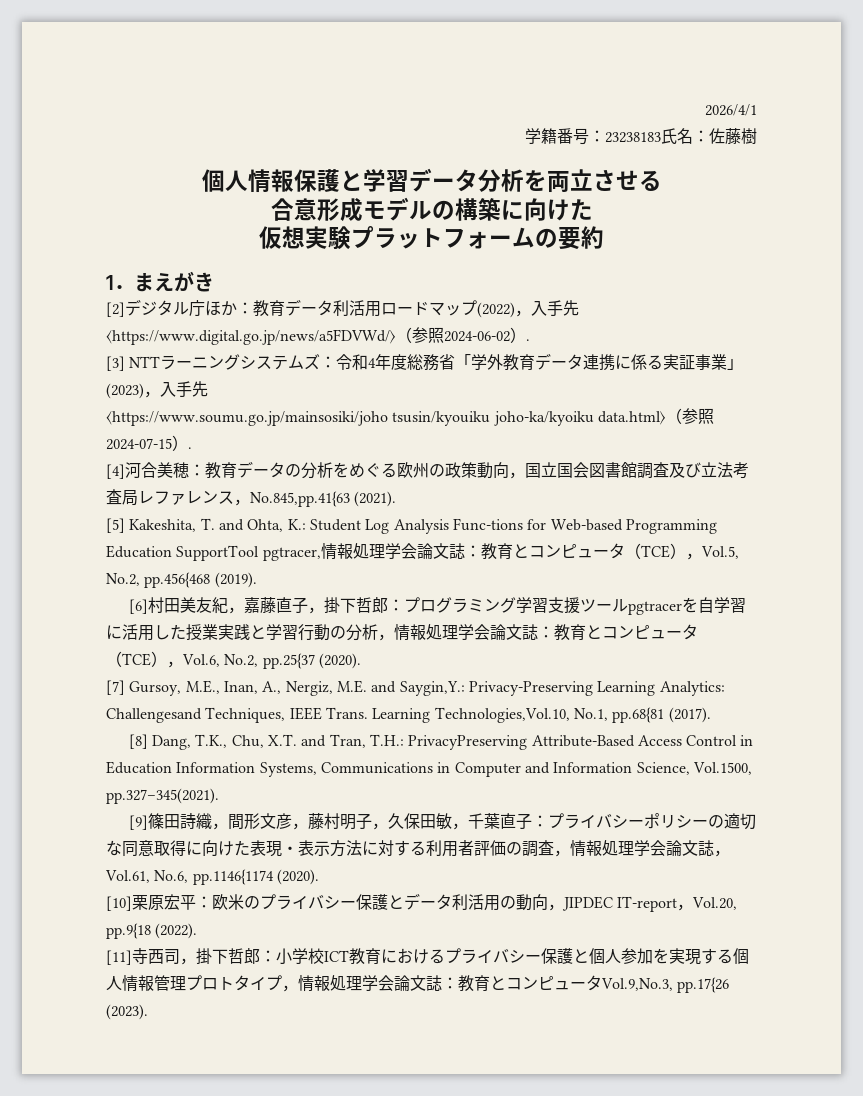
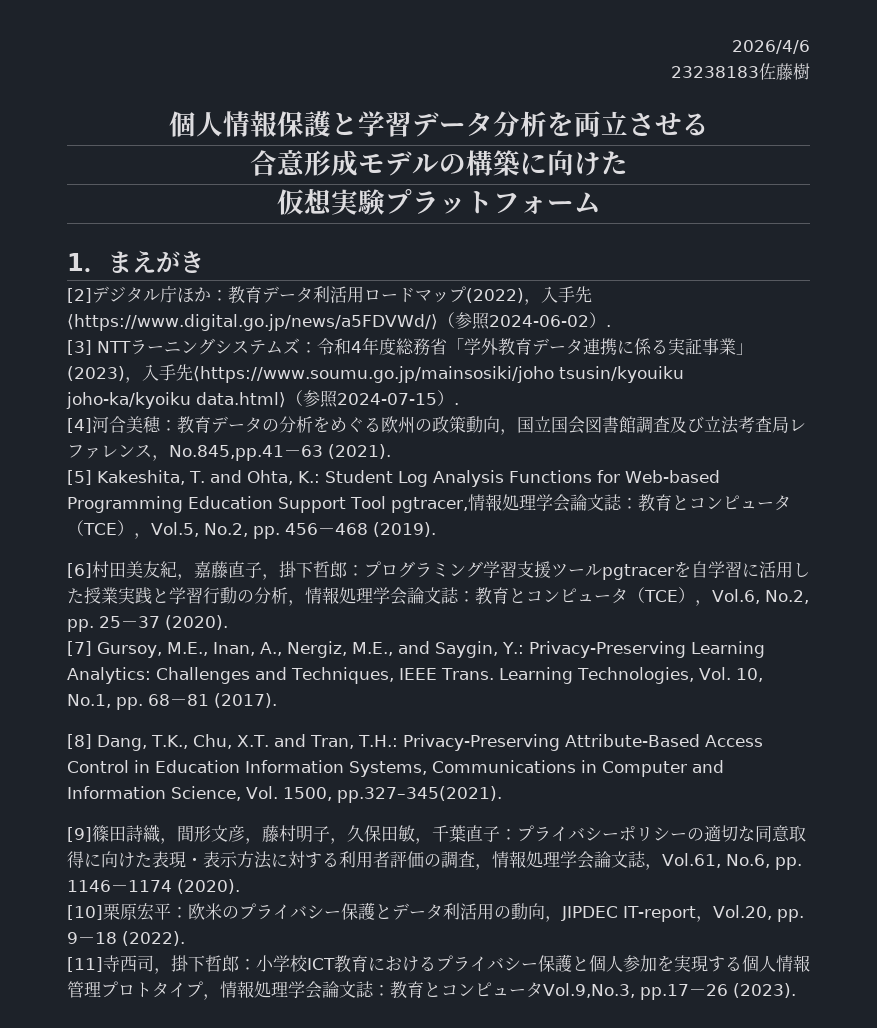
[705,104,757,116] [525,128,709,145] 2026/4/1 // 学籍番号：23238183氏名： -> [732,40,810,54] [671,66,759,78] 2026/4/6 // 23238183
[535,226,604,250] の要約 -> (601, 202) none
(208, 389) // -> (193, 372) none
[250,491,350,507] No.845,pp.41{63 -> [169,445,323,461] No.845,pp.41－63
[452,518,523,531] Func-tions -> [508,470,592,483] Functions
[176,545,260,561] SupportTool -> [278,496,386,513] Support Tool
[144,572,211,588] pp.456{468 -> [252,523,368,539] pp. 456－468
[262,653,315,669] pp.25{37 -> [67,616,160,632] pp. 25－37
[336,680,465,696] M.E. and Saygin,Y.: -> [352,641,524,658] M.E., and Saygin, Y.:
[106,708,202,723] Challengesand -> [156,667,287,684] Challenges and
[434,707,665,723] Technologies,Vol.10, No.1, pp.68{81 -> [576,667,763,684] [67,694,209,710] Technologies, Vol. 10, No.1, pp. 68－81
[408,735,528,750] PrivacyPreserving -> [402,734,560,751] Privacy-Preserving
[692,762,752,775] Vol.1500, -> [246,786,332,801] Vol. 1500,
[192,869,274,885] pp.1146{1174 -> [774,857,802,870] [67,880,172,892] pp. 1146－1174
[106,923,151,939] pp.9{18 -> [776,909,804,922] [67,932,117,944] pp. 9－18
[677,977,730,993] pp.17{26 -> [639,984,728,1000] pp.17－26

